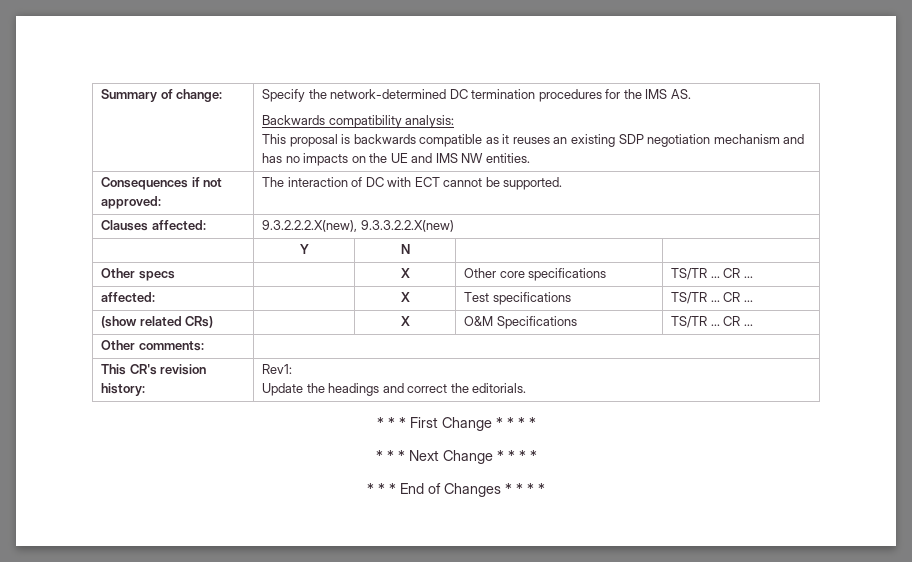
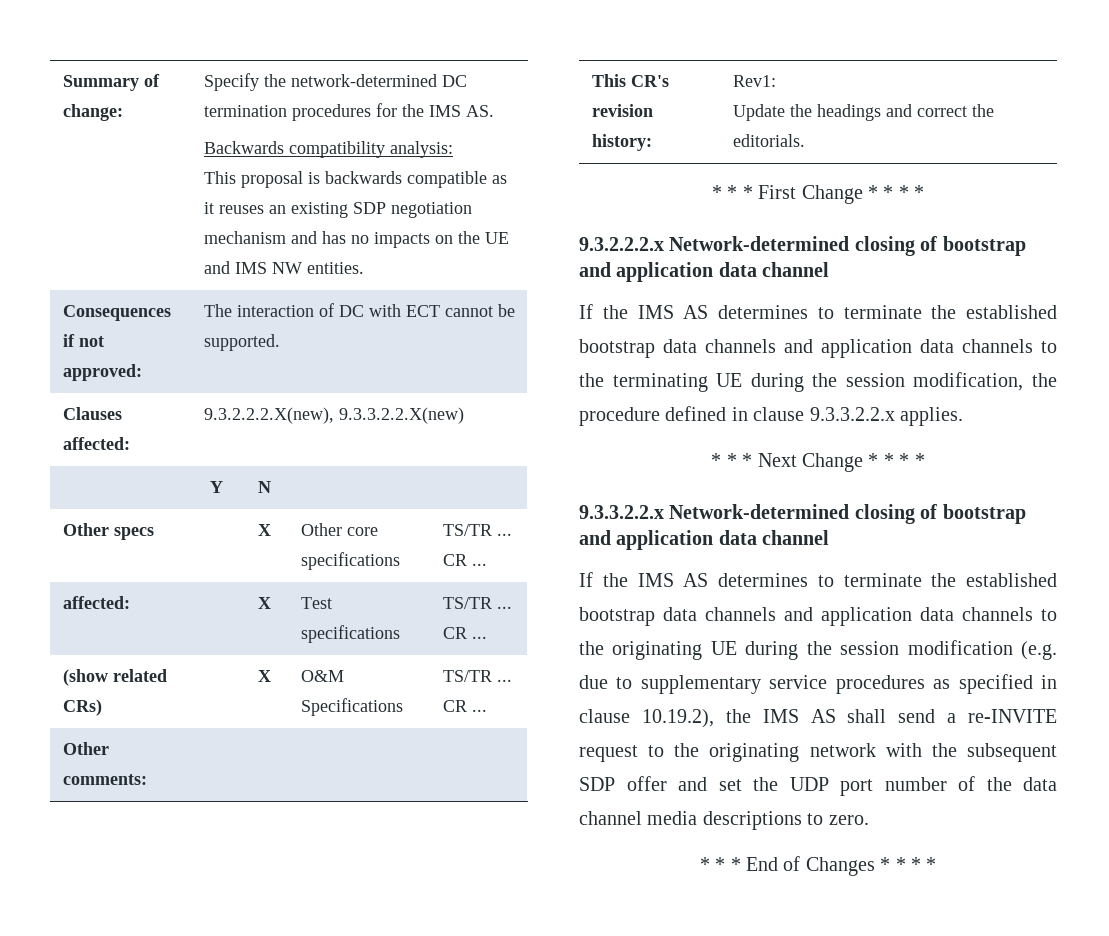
(536, 422) none -> [579,236,1026,256] [579,262,830,282] [579,304,1057,319] [579,339,1057,358] [579,372,1057,392] [579,406,963,426] // 9.3.2.2.2.x Network-determined closing of bootstrap and application data channel // If the IMS AS determines to terminate the established bootstrap data channels and application data channels to the terminating UE during the session modification, the procedure defined in clause 9.3.3.2.2.x applies.
(537, 455) none -> [579,504,1026,524] [579,530,830,550] [579,572,1057,587] [579,607,1057,626] [579,640,1057,660] [579,674,1057,694] [579,709,1057,728] [579,743,1057,762] [579,776,1057,796] [579,811,869,830] // 9.3.3.2.2.x Network-determined closing of bootstrap and application data channel // If the IMS AS determines to terminate the established bootstrap data channels and application data channels to the originating UE during the session modification (e.g. due to supplementary service procedures as specified in clause 10.19.2), the IMS AS shall send a re-INVITE request to the originating network with the subsequent SDP offer and set the UDP port number of the data channel media descriptions to zero.

